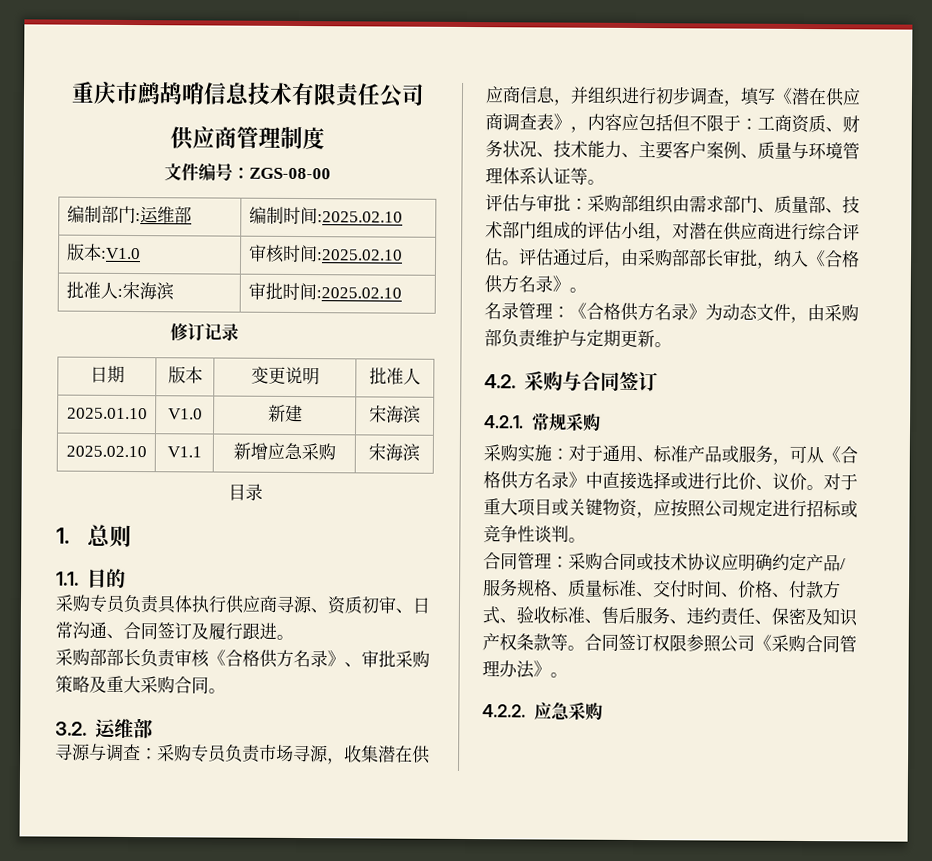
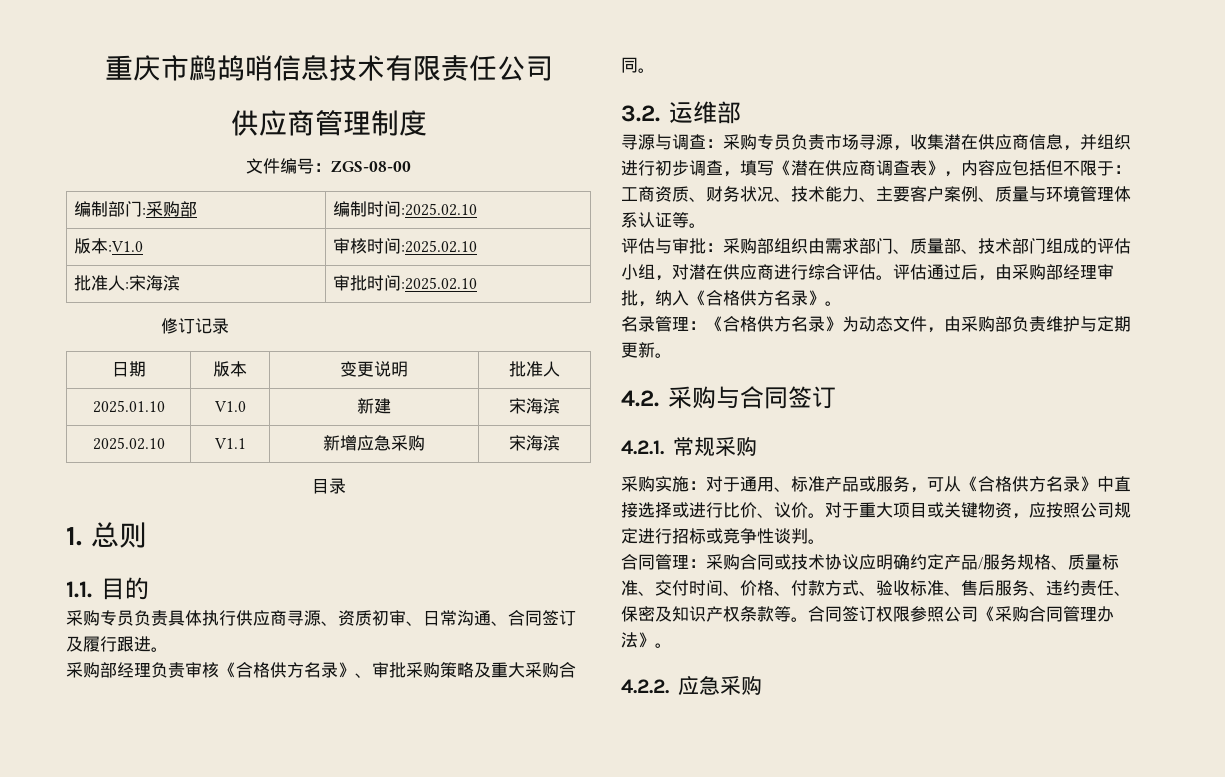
[139,206,175,224] 运维 -> [145,201,180,217] 采购
[106,648,141,667] 部长 -> [117,662,151,678] 经理
[688,249,724,267] 部长 -> [1063,264,1097,280] 经理

